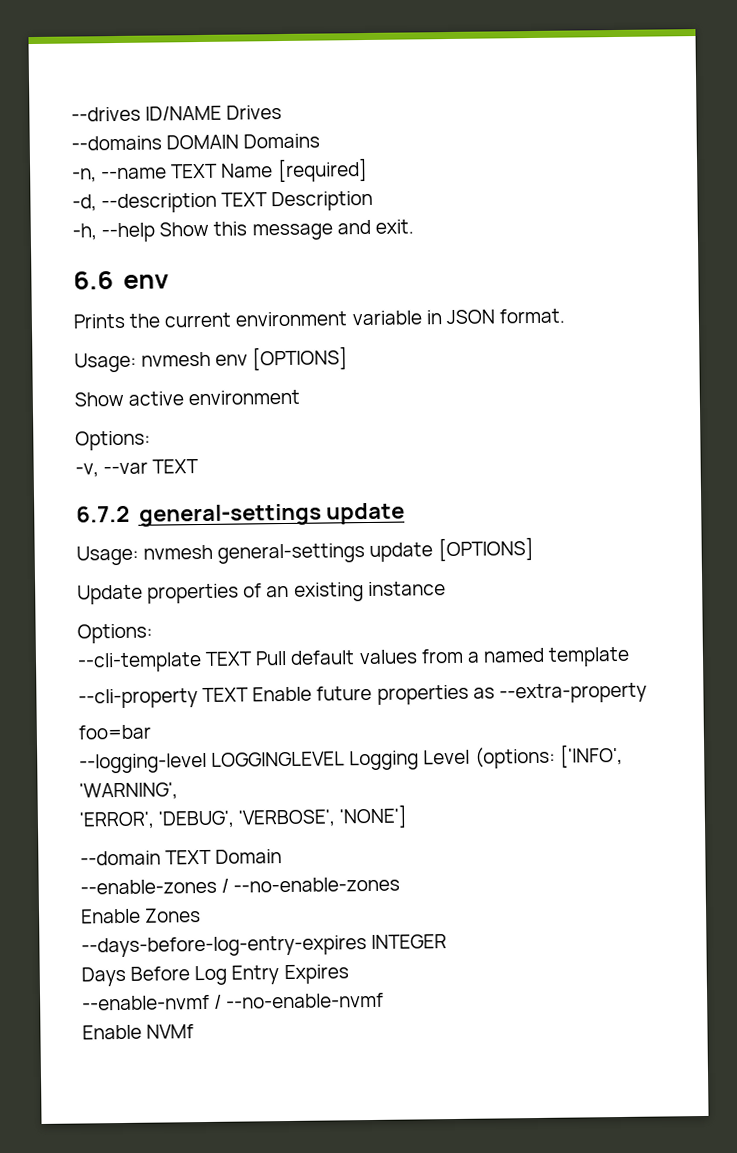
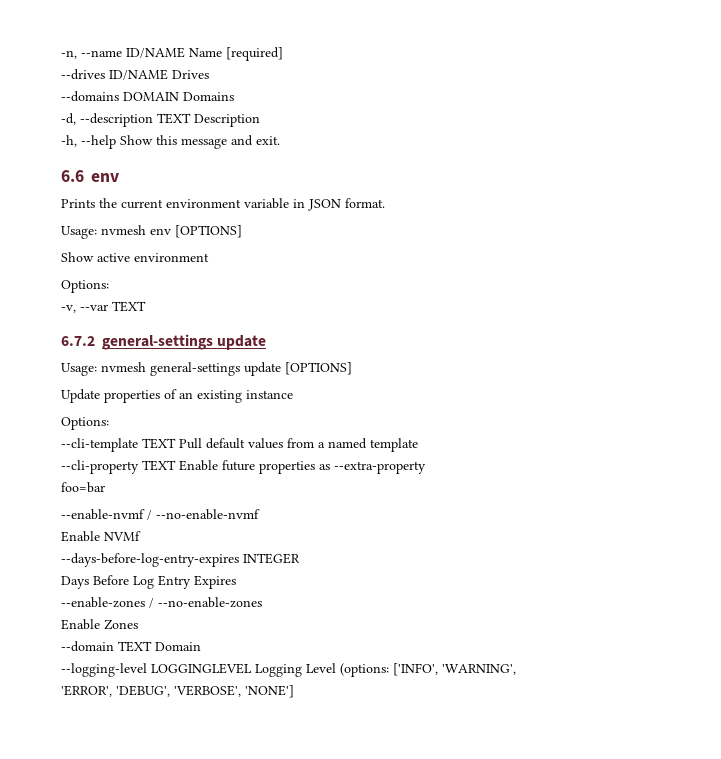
(71, 114) none -> [61,47,283,61] -n, --name ID/NAME Name [required] //
[72,157,368,183] // -n, --name TEXT Name [required] -> (234, 96) none
(151, 732) none -> [61,509,260,520] [61,531,141,542] [61,553,300,567] [61,575,236,589] [61,597,262,608] [61,619,138,630] [61,641,201,652] // --enable-nvmf / --no-enable-nvmf // Enable NVMf // --days-before-log-entry-expires INTEGER // Days Before Log Entry Expires // --enable-zones / --no-enable-zones // Enable Zones // --domain TEXT Domain
[80,849,283,866] [80,876,401,895] [80,908,202,924] [81,934,448,958] [81,964,349,987] [82,992,385,1011] [82,1024,195,1040] // --domain TEXT Domain // --enable-zones / --no-enable-zones // Enable Zones // --days-before-log-entry-expires INTEGER // Days Before Log Entry Expires // --enable-nvmf / --no-enable-nvmf // Enable NVMf -> (294, 691) none

